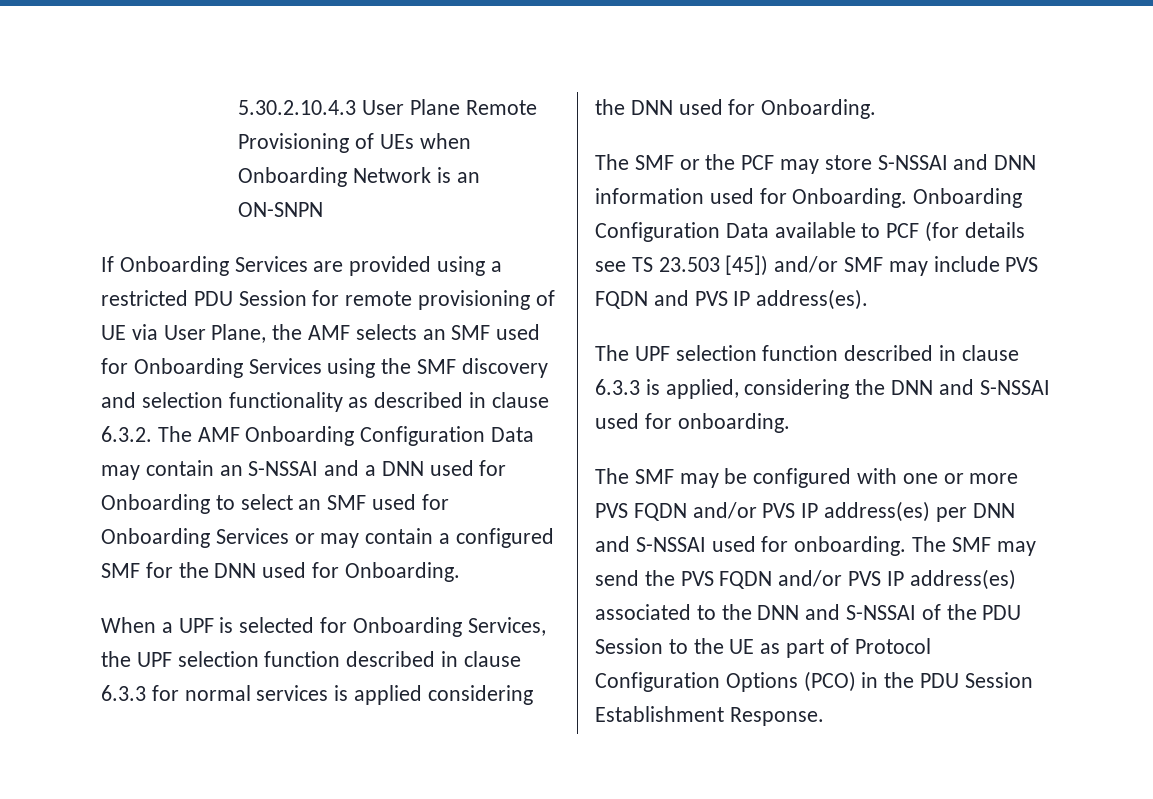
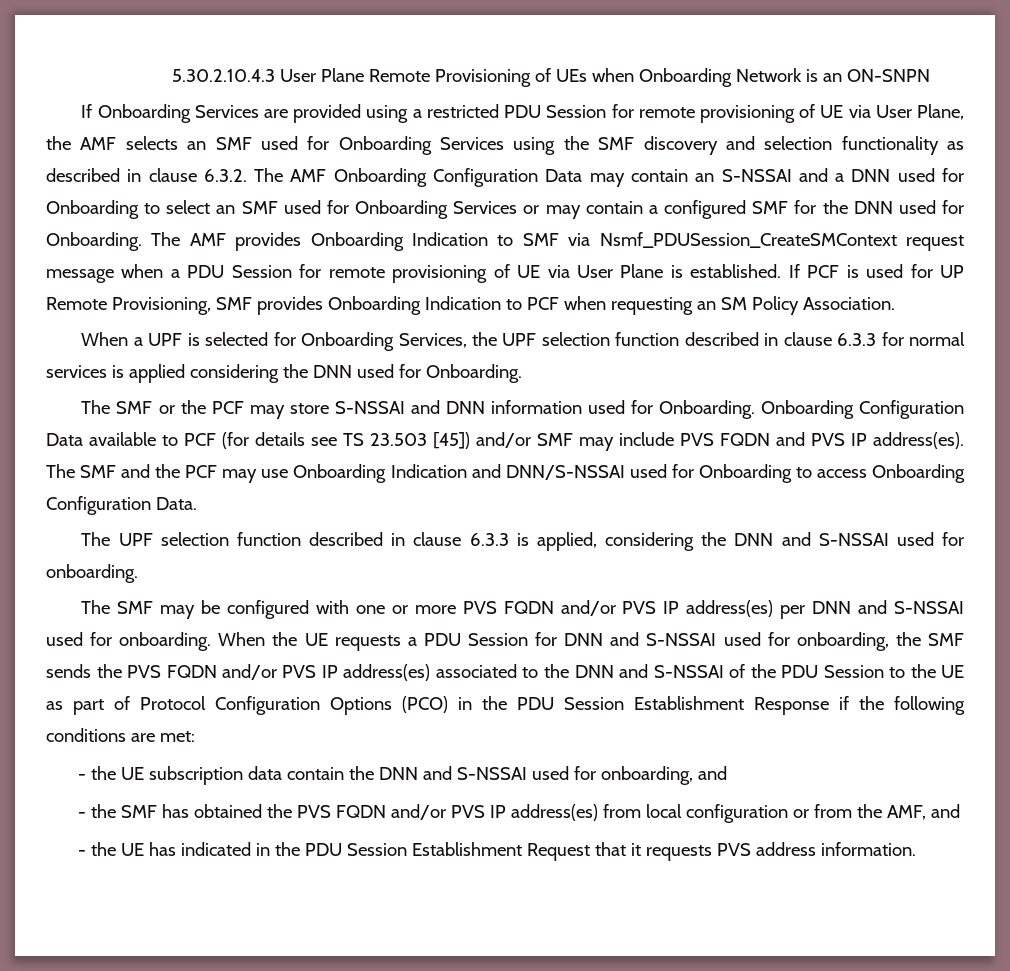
(460, 572) none -> [151,232,964,251] [46,264,965,283] [46,296,895,315] The AMF provides Onboarding Indication to SMF via Nsmf_PDUSession_CreateSMContext request message when a PDU Session for remote provisioning of UE via User Plane is established. If PCF is used for UP Remote Provisioning, SMF provides Onboarding Indication to PCF when requesting an SM Policy Association.
(869, 299) none -> [46,464,965,483] [46,496,197,515] The SMF and the PCF may use Onboarding Indication and DNN/S-NSSAI used for Onboarding to access Onboarding Configuration Data.
[912,536,1036,556] [595,570,639,586] The SMF may send -> [218,632,964,651] [46,664,91,678] When the UE requests a PDU Session for DNN and S-NSSAI used for onboarding, the SMF sends
[729,707,824,726] Response. -> [754,696,965,715] [46,728,195,742] [77,766,727,785] [77,804,961,823] [77,842,916,861] Response if the following conditions are met: // - the UE subscription data contain the DNN and S-NSSAI used for onboarding, and // - the SMF has obtained the PVS FQDN and/or PVS IP address(es) from local configuration or from the AMF, and // - the UE has indicated in the PDU Session Establishment Request that it requests PVS address information.

